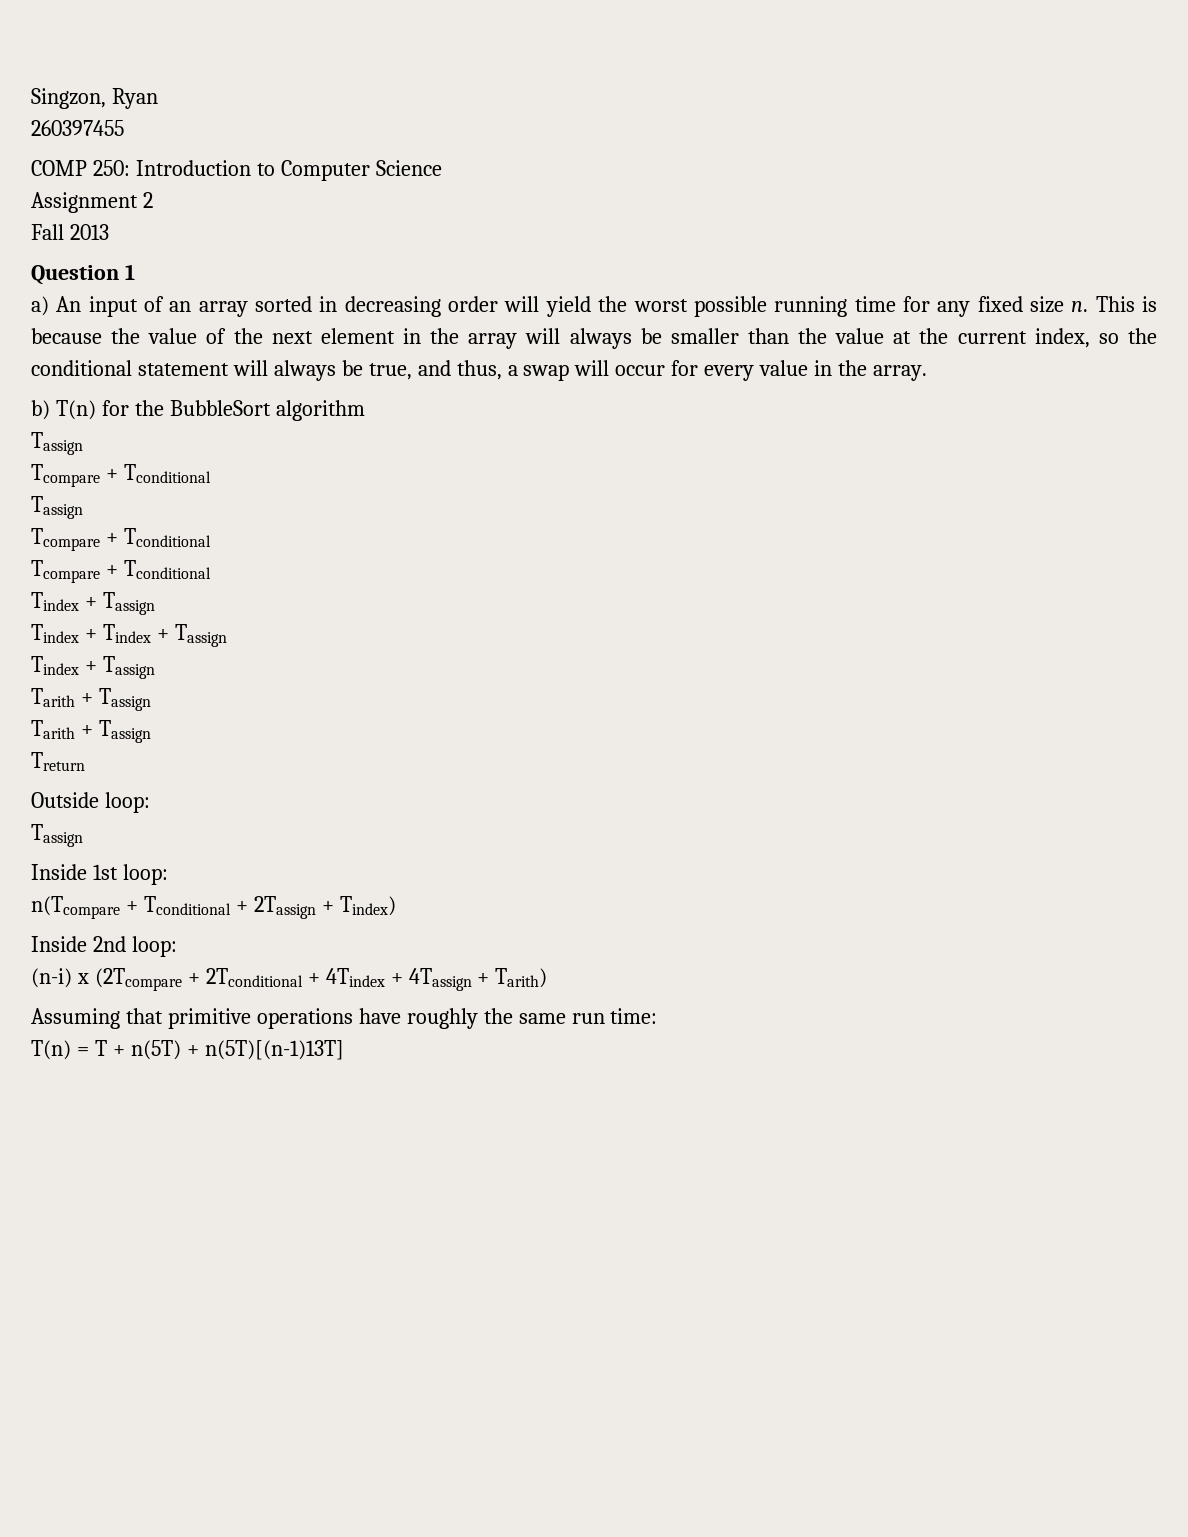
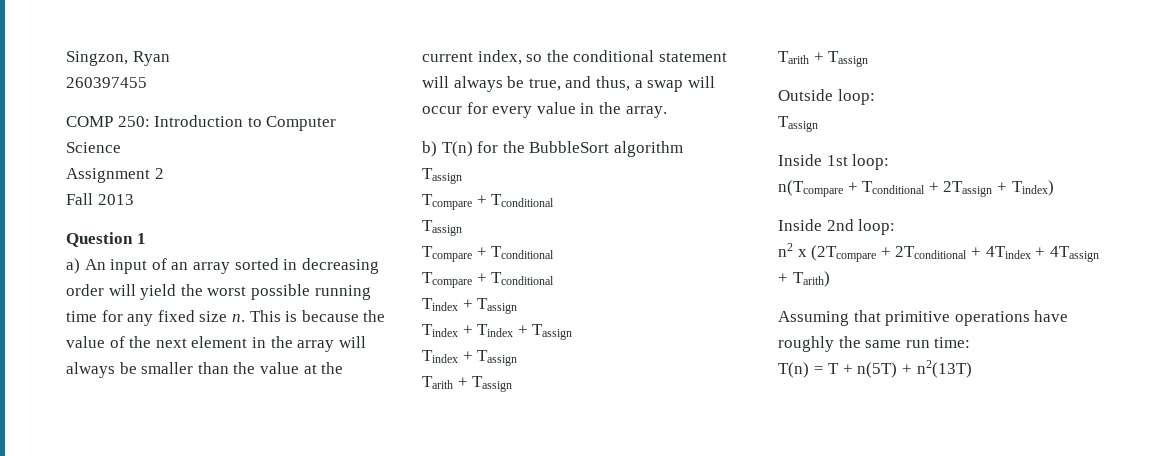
[31,752,85,771] // Treturn -> (869, 59) none
[31,968,72,988] (n-i) -> [778,243,793,257] n2
[204,1040,344,1060] n(5T)[(n-1)13T] -> [916,360,972,378] n2(13T)

